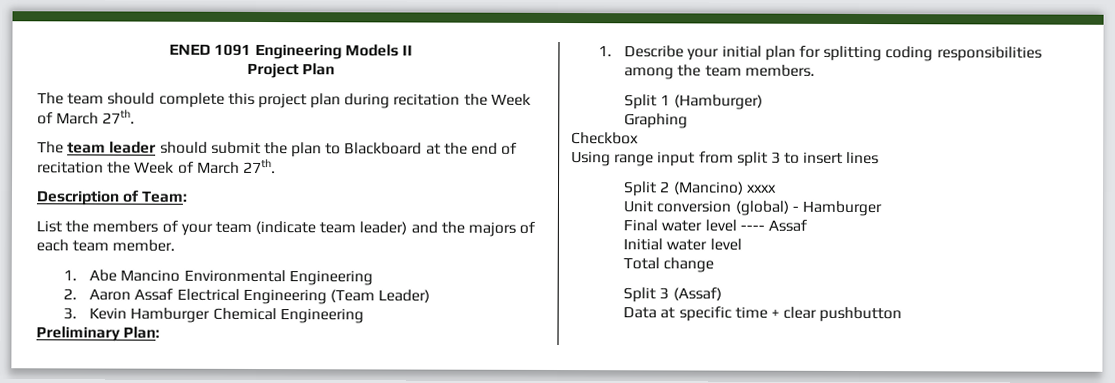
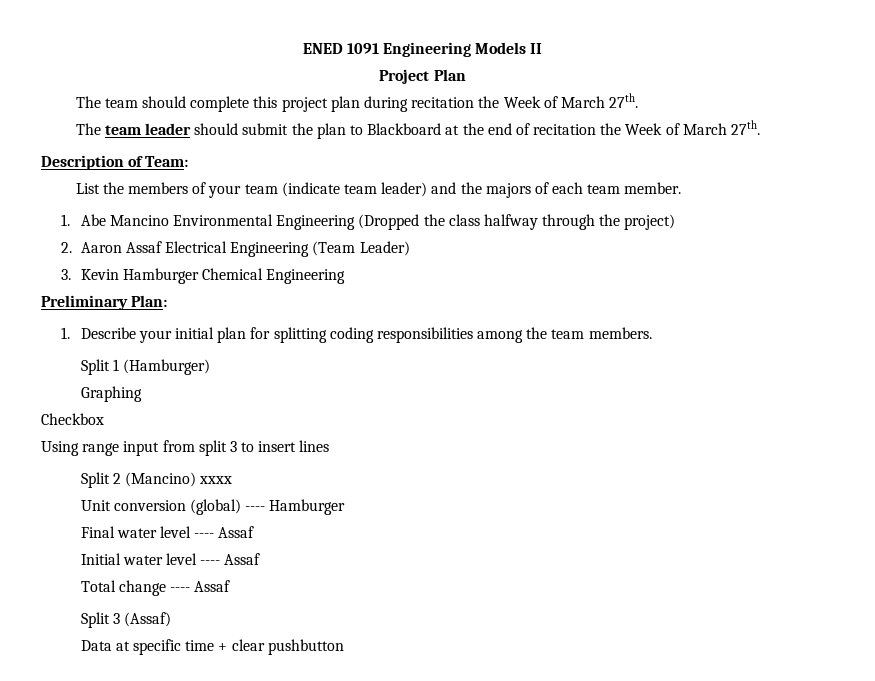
(373, 278) none -> [358,214,676,230] (Dropped the class halfway through the project)
[791,206,799,212] - -> [245,506,266,511] ----
(742, 244) none -> [200,553,261,565] ---- Assaf
(715, 265) none -> [169,580,231,592] ---- Assaf

